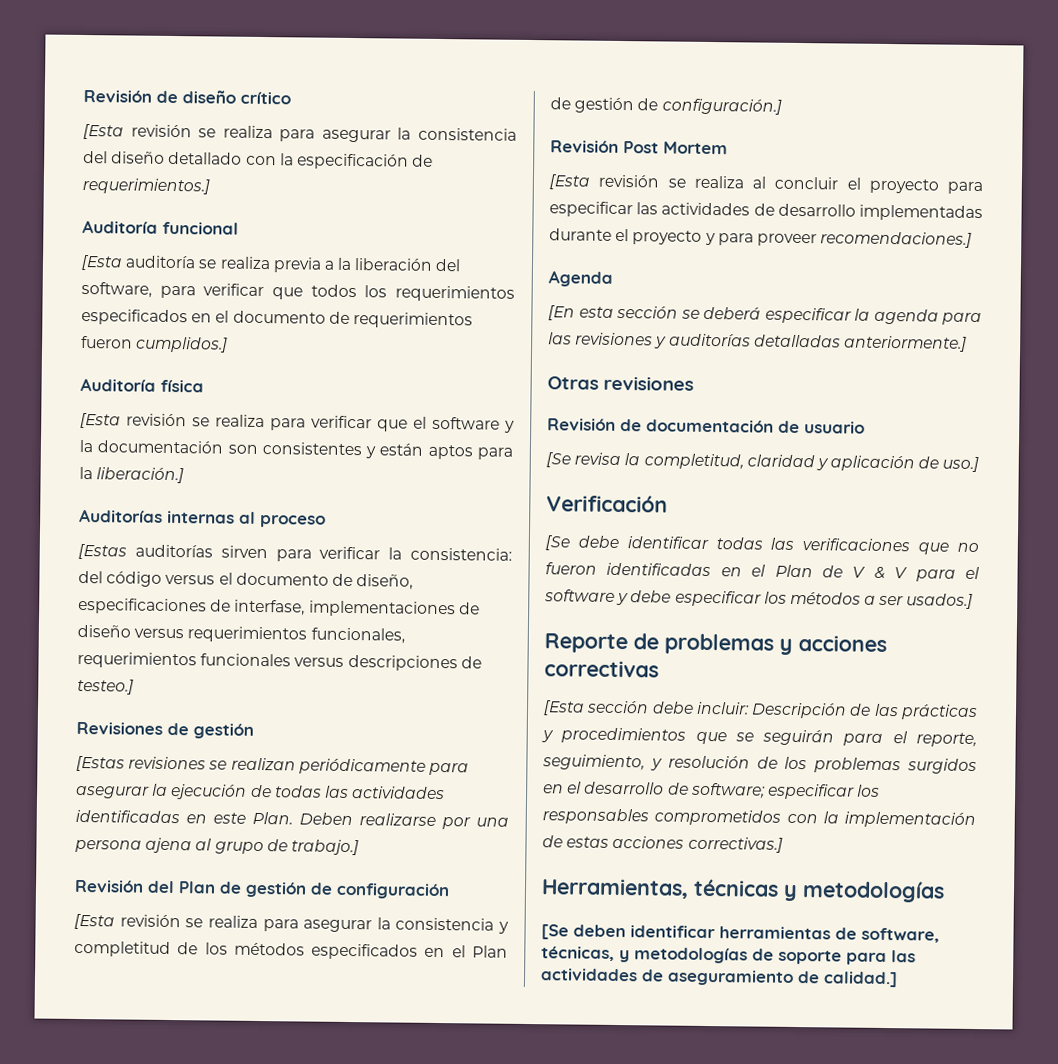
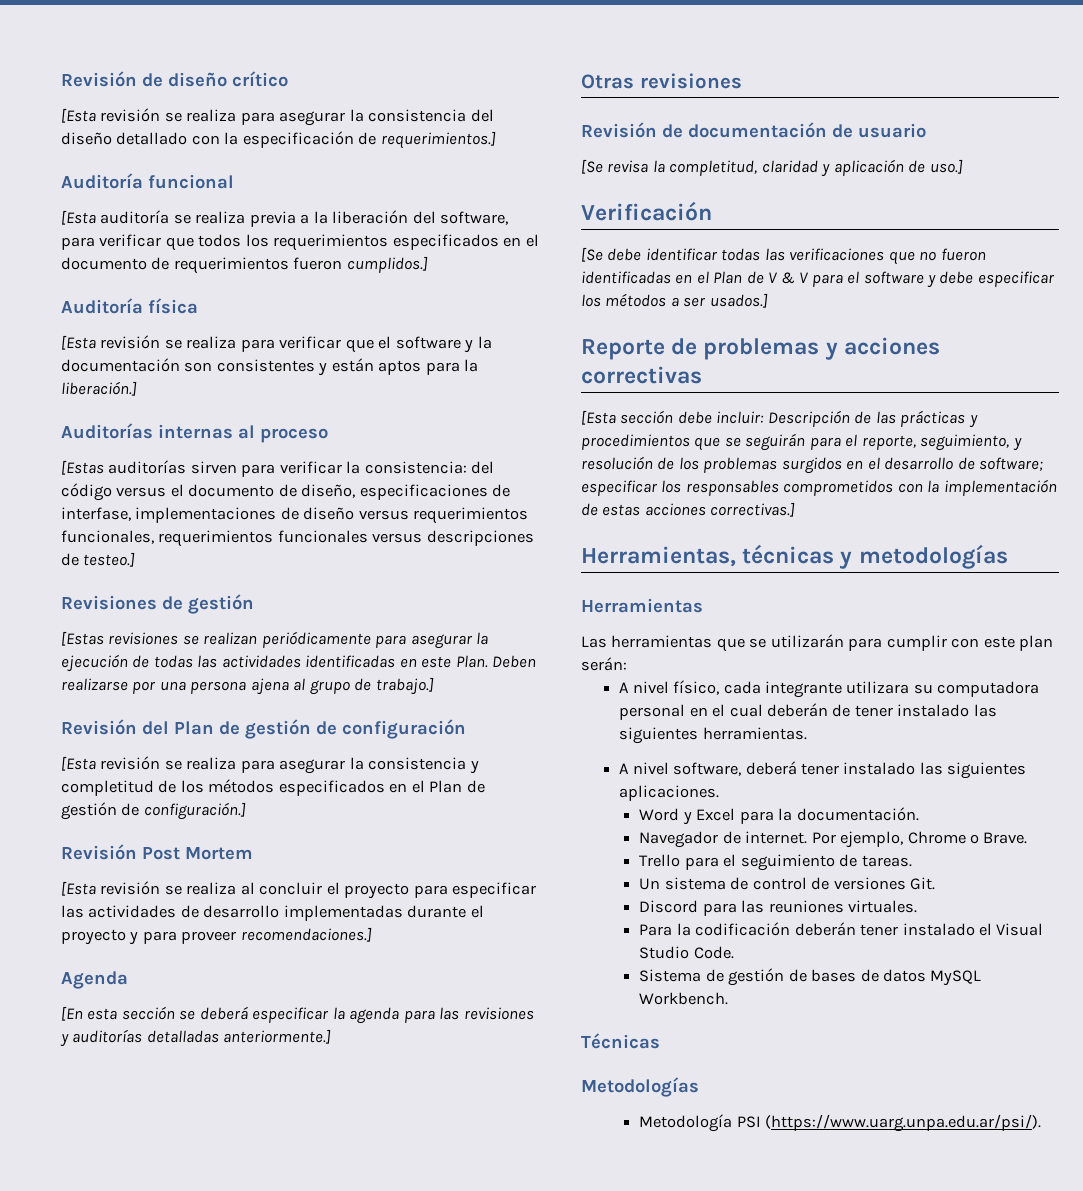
[541,924,940,943] [541,946,916,966] [540,968,898,988] [Se deben identificar herramientas de software, técnicas, y metodologías de soporte para las actividades de aseguramiento de calidad.] -> [581,598,703,613] [581,634,1054,652] [581,657,627,671] [619,680,1040,698] [619,703,997,720] [619,727,807,744] [619,761,1027,779] [619,785,720,801] [639,807,919,825] [639,831,1028,848] [639,854,912,871] [639,877,935,890] [639,900,918,916] [639,922,1044,936] [639,946,734,959] [639,968,982,986] [639,992,729,1005] [581,1033,660,1049] [581,1077,699,1097] [639,1114,1042,1132] Herramientas // Las herramientas que se utilizarán para cumplir con este plan serán: // A nivel físico, cada integrante utilizara su computadora personal en el cual deberán de tener instalado las siguientes herramientas. // A nivel software, deberá tener instalado las siguientes aplicaciones. // Word y Excel para la documentación. // Navegador de internet. Por ejemplo, Chrome o Brave. // Trello para el seguimiento de tareas. // Un sistema de control de versiones Git. // Discord para las reuniones virtuales. // Para la codificación deberán tener instalado el Visual Studio Code. // Sistema de gestión de bases de datos MySQL Workbench. // Técnicas // Metodologías // Metodología PSI (https://www.uarg.unpa.edu.ar/psi/).

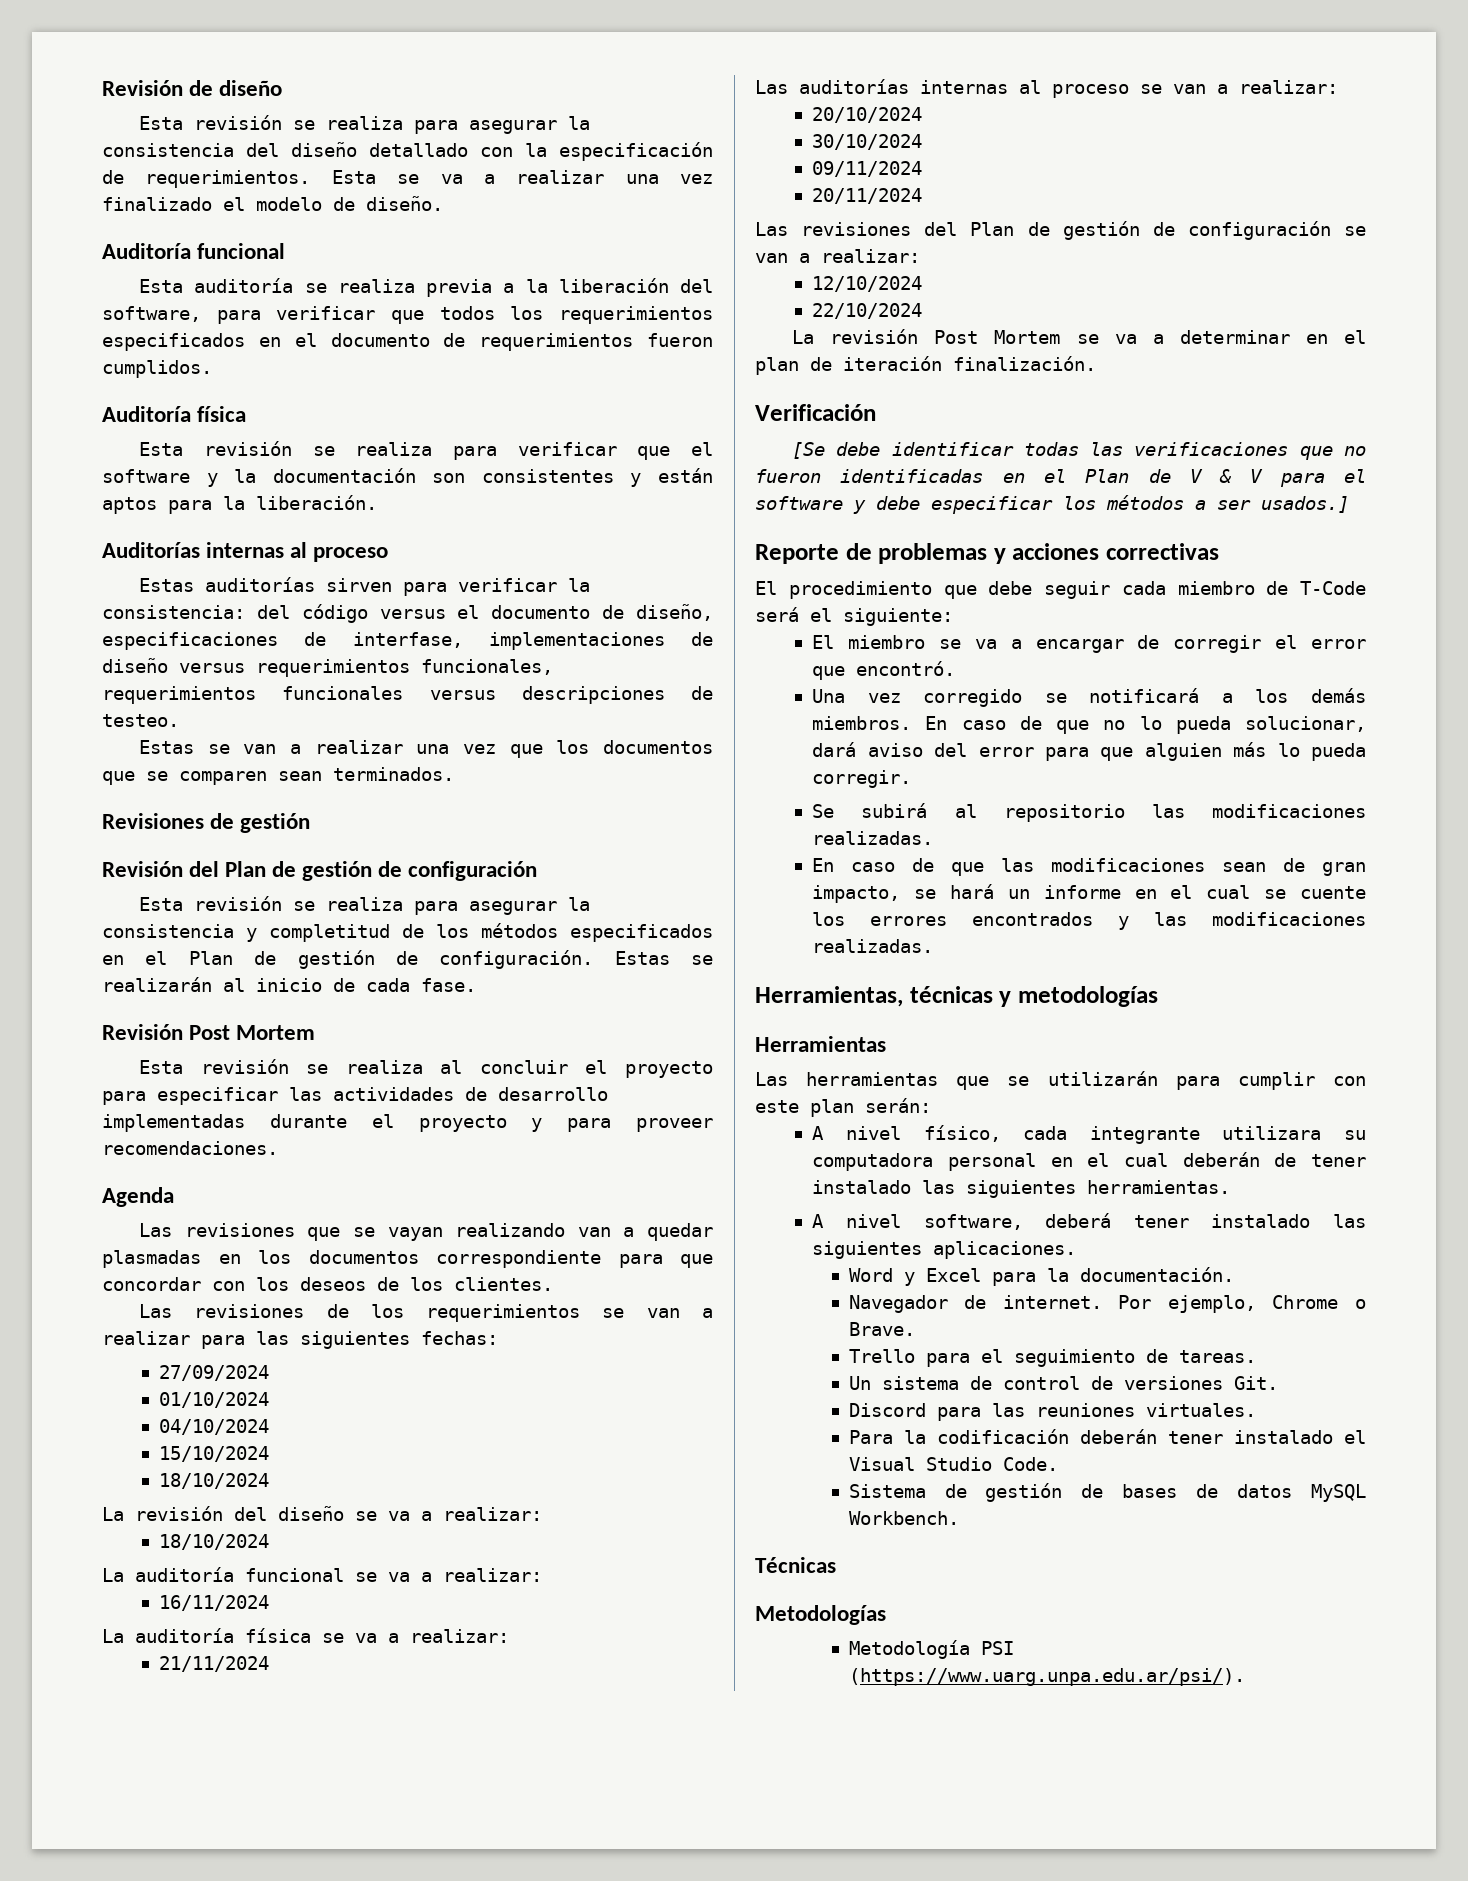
[232,71,288,87] [61,108,96,123] crítico // [Esta -> [139,116,184,130] // Esta
[380,131,496,149] requerimientos.] -> [145,170,713,188] [102,196,443,211] requerimientos. Esta se va a realizar una vez finalizado el modelo de diseño.
[61,210,96,225] [Esta -> [139,279,184,293] Esta
[346,256,428,273] cumplidos.] -> [102,360,212,378] cumplidos.
[61,335,96,350] [Esta -> [139,442,184,456] Esta
[61,381,137,396] liberación.] -> [256,495,377,510] liberación.
[61,460,104,475] [Estas -> [139,578,195,592] Estas
[83,552,136,567] [61,594,254,614] [61,631,489,649] [61,654,537,672] [61,677,434,695] testeo.] // Revisiones de gestión // [Estas revisiones se realizan periódicamente para asegurar la ejecución de todas las actividades identificadas en este Plan. Deben realizarse por una persona ajena al grupo de trabajo.] -> [102,714,179,727] [139,740,714,758] [102,767,454,785] [102,813,311,833] testeo. // Estas se van a realizar una vez que los documentos que se comparen sean terminados. // Revisiones de gestión
[61,756,96,771] [Esta -> [139,897,184,911] Esta
[143,802,246,820] configuración.] -> [439,950,713,969] [102,977,476,992] configuración. Estas se realizarán al inicio de cada fase.
[61,881,96,896] [Esta -> [139,1060,184,1074] Esta
[240,927,372,942] recomendaciones.] -> [102,1141,278,1155] recomendaciones.
[61,1006,534,1024] [60,1029,332,1047] [581,73,742,89] [581,122,926,138] [581,159,963,177] [En esta sección se deberá especificar la agenda para las revisiones y auditorías detalladas anteriormente.] // Otras revisiones // Revisión de documentación de usuario // [Se revisa la completitud, claridad y aplicación de uso.] -> [139,1223,714,1241] [102,1250,713,1268] [102,1277,553,1291] [139,1304,713,1322] [102,1331,498,1349] [159,1365,270,1381] [159,1392,270,1408] [159,1419,270,1435] [159,1446,270,1462] [159,1473,270,1489] [102,1506,542,1521] [159,1534,270,1550] [102,1567,542,1582] [159,1595,270,1611] [102,1628,509,1643] [159,1656,270,1672] [755,79,1338,98] [812,107,923,123] [812,134,923,150] [812,161,923,177] [812,188,923,204] [755,221,1366,240] [755,249,920,263] [812,276,923,292] [812,303,923,319] [792,329,1366,344] [755,356,1096,375] Las revisiones que se vayan realizando van a quedar plasmadas en los documentos correspondiente para que concordar con los deseos de los clientes. // Las revisiones de los requerimientos se van a realizar para las siguientes fechas: // 27/09/2024 // 01/10/2024 // 04/10/2024 // 15/10/2024 // 18/10/2024 // La revisión del diseño se va a realizar: // 18/10/2024 // La auditoría funcional se va a realizar: // 16/11/2024 // La auditoría física se va a realizar: // 21/11/2024 // Las auditorías internas al proceso se van a realizar: // 20/10/2024 // 30/10/2024 // 09/11/2024 // 20/11/2024 // Las revisiones del Plan de gestión de configuración se van a realizar: // 12/10/2024 // 22/10/2024 // La revisión Post Mortem se va a determinar en el plan de iteración finalización.
[581,410,978,428] [581,433,1022,451] [581,456,1044,474] [581,479,1057,496] [581,502,796,517] [Esta sección debe incluir: Descripción de las prácticas y procedimientos que se seguirán para el reporte, seguimiento, y resolución de los problemas surgidos en el desarrollo de software; especificar los responsables comprometidos con la implementación de estas acciones correctivas.] -> [755,581,1366,599] [755,607,953,626] [812,635,1366,653] [812,661,956,680] [812,688,1366,707] [812,716,1366,734] [812,742,1366,761] [812,770,912,788] [812,803,1366,822] [812,831,934,845] [812,858,1366,876] [812,884,1366,903] [812,912,1366,930] [812,939,934,953] El procedimiento que debe seguir cada miembro de T-Code será el siguiente: // El miembro se va a encargar de corregir el error que encontró. // Una vez corregido se notificará a los demás miembros. En caso de que no lo pueda solucionar, dará aviso del error para que alguien más lo pueda corregir. // Se subirá al repositorio las modificaciones realizadas. // En caso de que las modificaciones sean de gran impacto, se hará un informe en el cual se cuente los errores encontrados y las modificaciones realizadas.

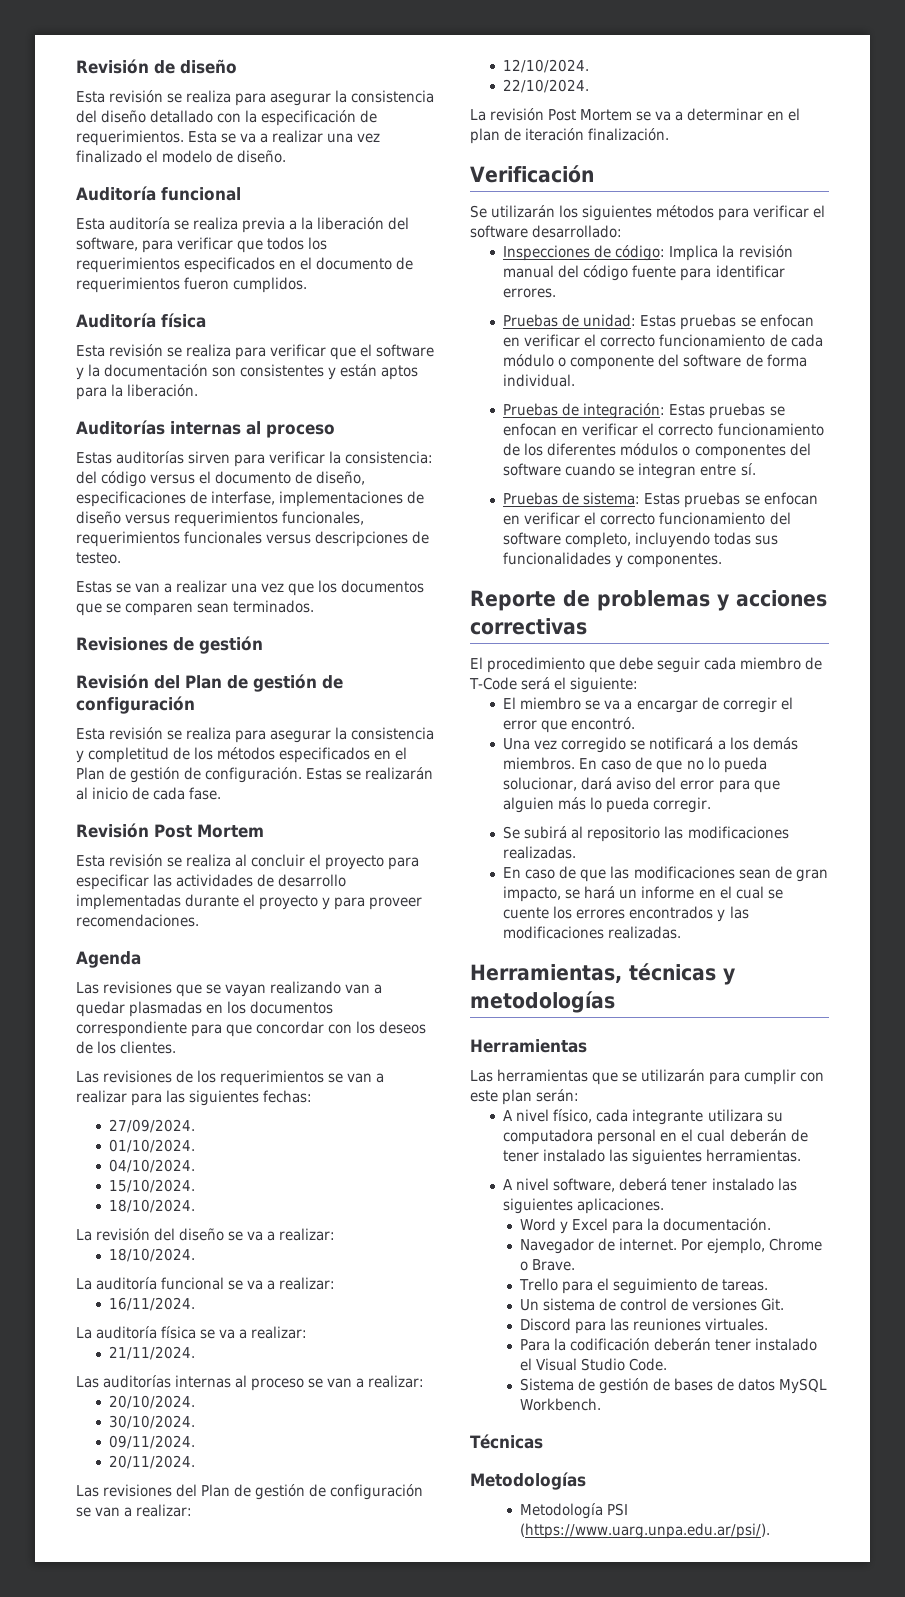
[159,1365,270,1381] [159,1392,270,1408] [159,1419,270,1435] [159,1446,270,1462] [159,1473,270,1489] 27/09/2024 // 01/10/2024 // 04/10/2024 // 15/10/2024 // 18/10/2024 -> [109,1119,196,1133] [109,1139,196,1153] [109,1159,196,1173] [109,1179,196,1193] [109,1199,196,1213] 27/09/2024. // 01/10/2024. // 04/10/2024. // 15/10/2024. // 18/10/2024.
[159,1534,270,1550] 18/10/2024 -> [109,1248,196,1262] 18/10/2024.
[159,1595,270,1611] 16/11/2024 -> [109,1297,196,1311] 16/11/2024.
[159,1656,270,1672] 21/11/2024 -> [109,1346,196,1360] 21/11/2024.
[812,107,923,123] [812,134,923,150] [812,161,923,177] [812,188,923,204] 20/10/2024 // 30/10/2024 // 09/11/2024 // 20/11/2024 -> [109,1395,196,1409] [109,1415,196,1429] [109,1435,196,1449] [109,1455,196,1469] 20/10/2024. // 30/10/2024. // 09/11/2024. // 20/11/2024.
[812,276,923,292] [812,303,923,319] 12/10/2024 // 22/10/2024 -> [503,59,590,73] [503,79,590,93] 12/10/2024. // 22/10/2024.
[792,442,1366,460] [755,469,1366,487] [755,495,1349,514] [Se debe identificar todas las verificaciones que no fueron identificadas en el Plan de V & V para el software y debe especificar los métodos a ser usados.] -> [470,205,826,221] [470,225,623,238] [503,245,793,261] [503,265,785,281] [503,288,557,298] [503,314,814,330] [503,334,823,347] [503,354,807,370] [503,374,576,387] [503,403,785,419] [503,423,824,436] [503,443,811,459] [503,463,756,479] [503,492,818,508] [503,512,791,525] [503,532,779,548] [503,552,723,568] Se utilizarán los siguientes métodos para verificar el software desarrollado: // Inspecciones de código: Implica la revisión manual del código fuente para identificar errores. // Pruebas de unidad: Estas pruebas se enfocan en verificar el correcto funcionamiento de cada módulo o componente del software de forma individual. // Pruebas de integración: Estas pruebas se enfocan en verificar el correcto funcionamiento de los diferentes módulos o componentes del software cuando se integran entre sí. // Pruebas de sistema: Estas pruebas se enfocan en verificar el correcto funcionamiento del software completo, incluyendo todas sus funcionalidades y componentes.

